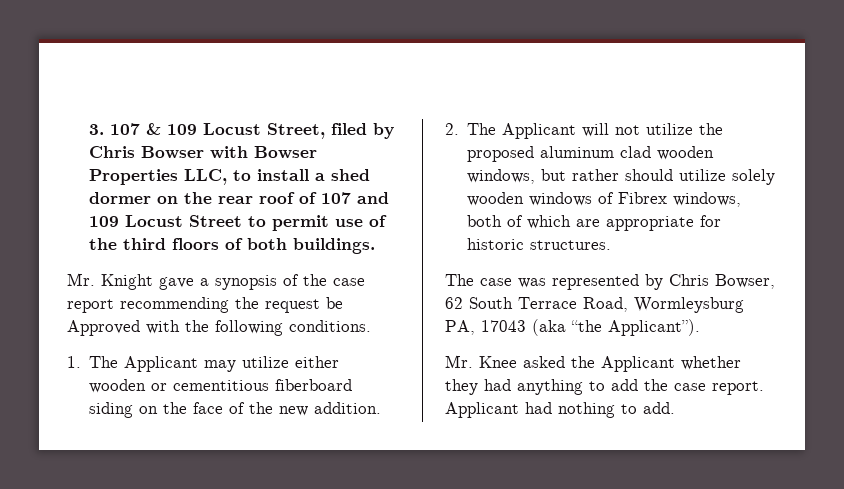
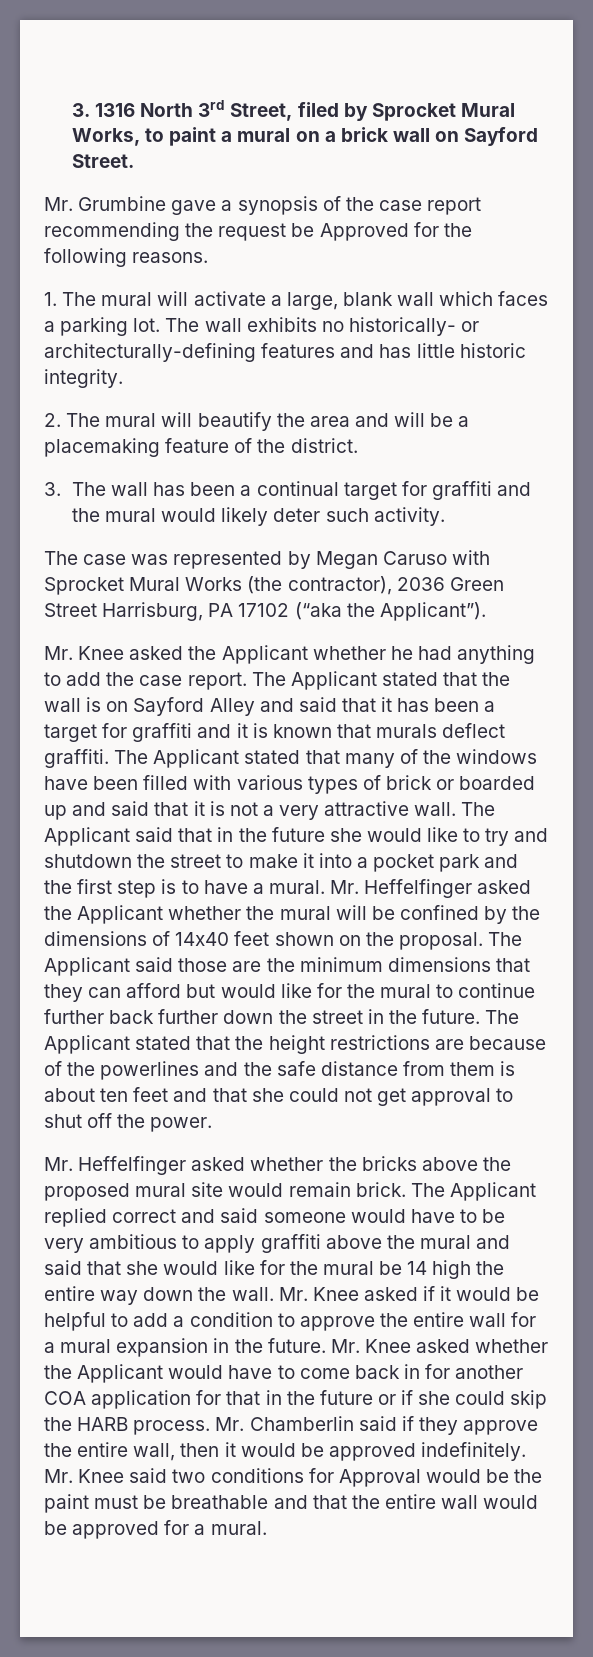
[89,123,395,139] [89,146,318,159] [89,169,371,185] [89,192,390,204] [89,215,388,231] [89,238,376,254] [67,273,153,290] 3. 107 & 109 Locust Street, filed by Chris Bowser with Bowser Properties LLC, to install a shed dormer on the rear roof of 107 and 109 Locust Street to permit use of the third floors of both buildings. // Mr. Knight -> [71,100,515,121] [71,127,539,146] [71,154,134,168] [44,196,167,211] 3. 1316 North 3rd Street, filed by Sprocket Mural Works, to paint a mural on a brick wall on Sayford Street. // Mr. Grumbine
[146,320,180,334] with -> [413,222,439,237] for
[289,320,371,332] [67,356,340,372] [89,379,353,393] [89,402,382,418] [445,123,724,139] [467,146,715,162] [467,169,776,185] [467,192,742,207] [467,215,722,231] [467,238,612,250] conditions. // 1. The Applicant may utilize either wooden or cementitious fiberboard siding on the face of the new addition. // 2. The Applicant will not utilize the proposed aluminum clad wooden windows, but rather should utilize solely wooden windows of Fibrex windows, both of which are appropriate for historic structures. -> [132,252,209,263] [44,291,549,310] [44,317,480,336] [44,343,526,362] [44,369,123,388] [44,412,470,431] [44,438,358,457] [44,481,532,500] [71,507,445,526] reasons. // 1. The mural will activate a large, blank wall which faces a parking lot. The wall exhibits no historically- or architecturally-defining features and has little historic integrity. // 2. The mural will beautify the area and will be a placemaking feature of the district. // 3. The wall has been a continual target for graffiti and the mural would likely deter such activity.
[669,274,775,289] [445,297,744,313] [445,319,602,336] Chris Bowser, 62 South Terrace Road, Wormleysburg PA, 17043 (aka “the -> [315,550,490,569] [44,576,504,595] [44,602,375,621] Megan Caruso with Sprocket Mural Works (the contractor), 2036 Green Street Harrisburg, PA 17102 (“aka the
[445,379,478,395] they -> [390,646,413,660] he
[445,402,675,418] Applicant had nothing to add. -> [251,671,511,690] [44,697,496,716] [44,723,506,742] [44,749,538,768] [44,775,536,794] [44,801,496,820] [44,827,549,846] [44,853,519,872] [44,879,532,898] [44,905,541,924] [44,931,523,950] [44,957,530,976] [44,983,536,1002] [44,1009,520,1024] [44,1035,546,1054] [44,1061,516,1080] [44,1087,514,1106] [44,1113,213,1132] [44,1156,511,1175] [44,1182,536,1201] [44,1208,506,1227] [44,1234,511,1253] [44,1260,505,1279] [44,1286,540,1305] [44,1312,537,1331] [44,1338,549,1357] [44,1364,524,1383] [44,1390,548,1409] [44,1416,539,1435] [44,1442,527,1461] [44,1468,543,1487] [44,1494,539,1513] [44,1520,267,1539] The Applicant stated that the wall is on Sayford Alley and said that it has been a target for graffiti and it is known that murals deflect graffiti. The Applicant stated that many of the windows have been filled with various types of brick or boarded up and said that it is not a very attractive wall. The Applicant said that in the future she would like to try and shutdown the street to make it into a pocket park and the first step is to have a mural. Mr. Heffelfinger asked the Applicant whether the mural will be confined by the dimensions of 14x40 feet shown on the proposal. The Applicant said those are the minimum dimensions that they can afford but would like for the mural to continue further back further down the street in the future. The Applicant stated that the height restrictions are because of the powerlines and the safe distance from them is about ten feet and that she could not get approval to shut off the power. // Mr. Heffelfinger asked whether the bricks above the proposed mural site would remain brick. The Applicant replied correct and said someone would have to be very ambitious to apply graffiti above the mural and said that she would like for the mural be 14 high the entire way down the wall. Mr. Knee asked if it would be helpful to add a condition to approve the entire wall for a mural expansion in the future. Mr. Knee asked whether the Applicant would have to come back in for another COA application for that in the future or if she could skip the HARB process. Mr. Chamberlin said if they approve the entire wall, then it would be approved indefinitely. Mr. Knee said two conditions for Approval would be the paint must be breathable and that the entire wall would be approved for a mural.

